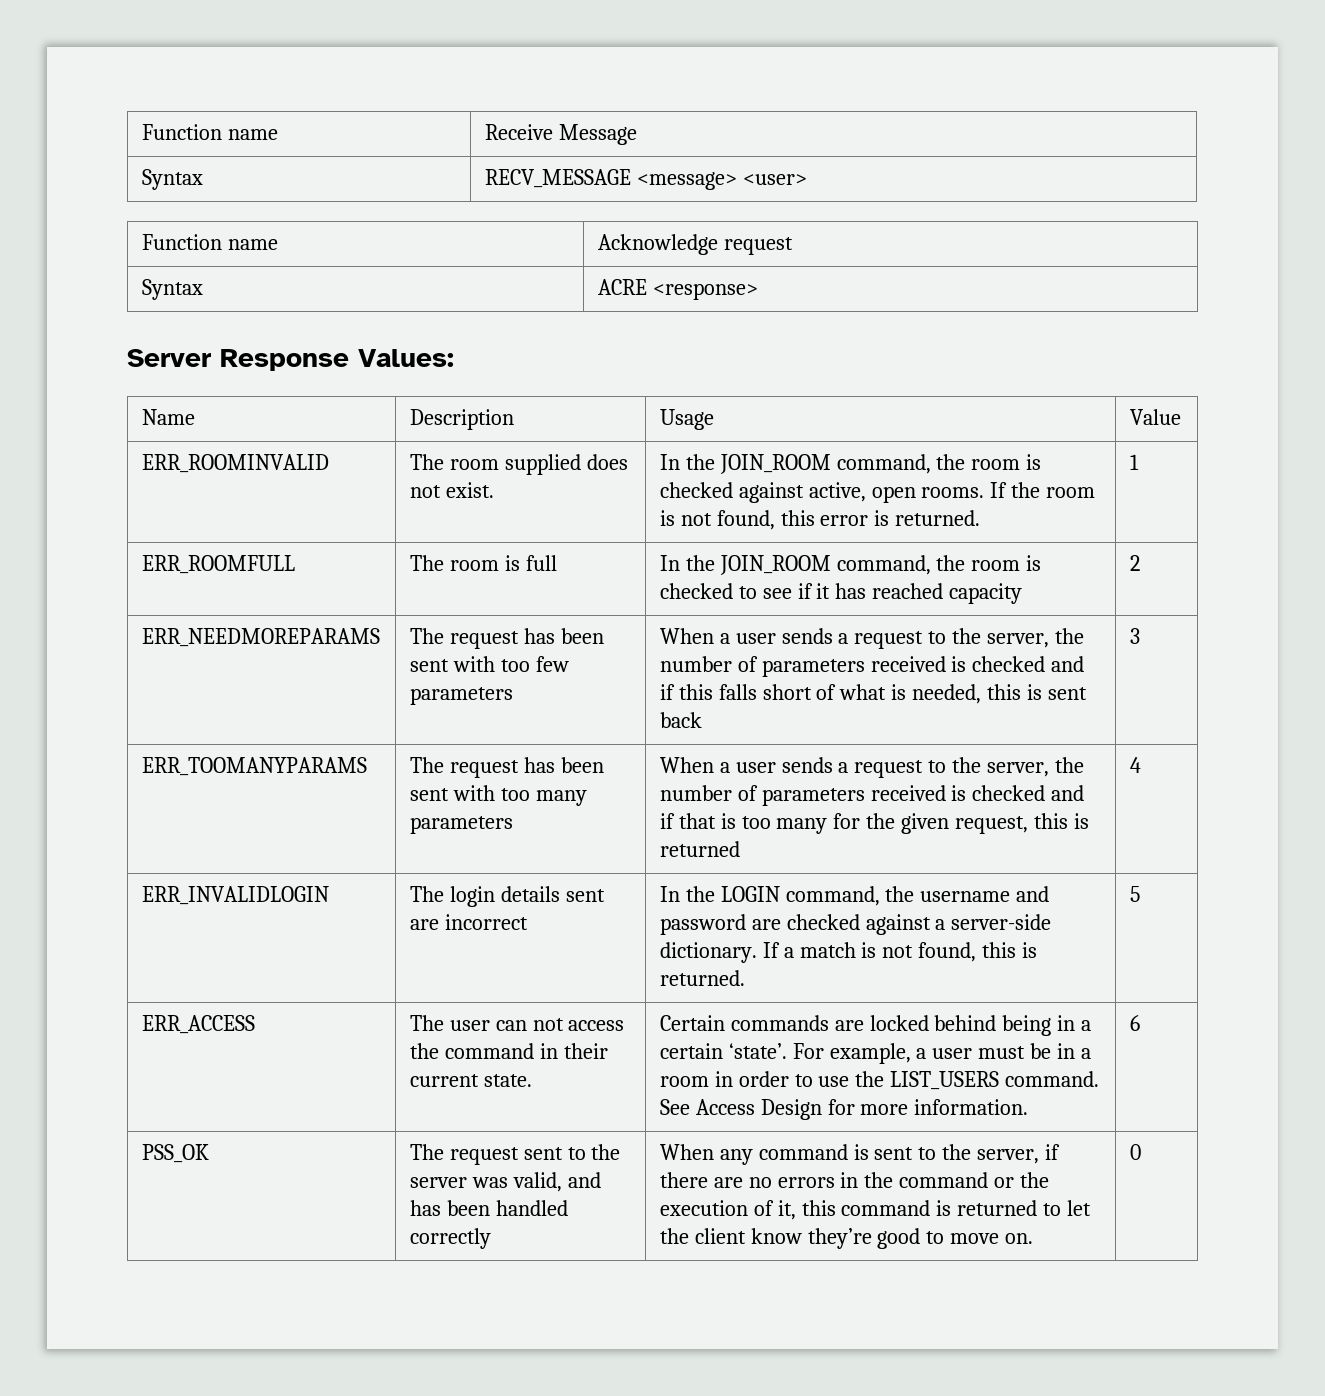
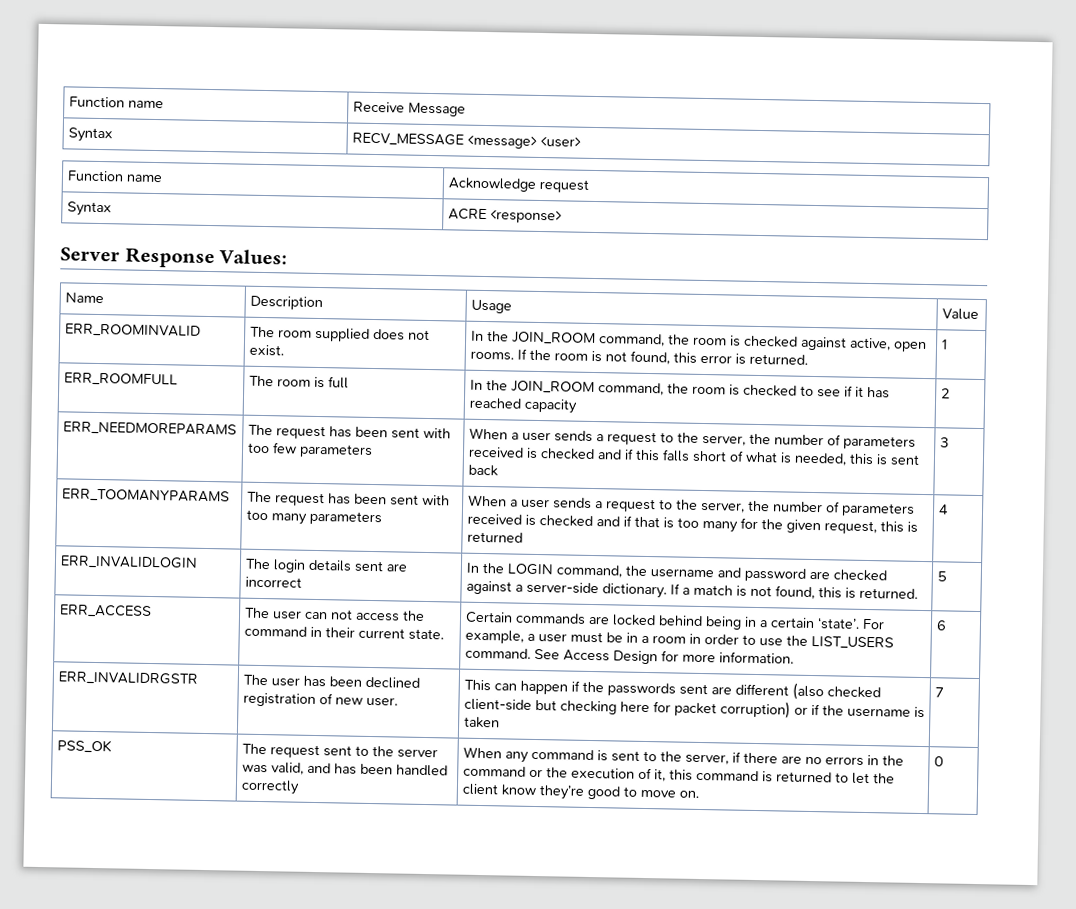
(1140, 1023) none -> [57,671,198,686] [242,674,420,689] [242,692,398,708] [463,679,881,701] [463,698,925,719] [463,716,500,729] [934,687,944,698] // ERR_INVALIDRGSTR | The user has been declined registration of new user. | This can happen if the passwords sent are different (also checked client-side but checking here for packet corruption) or if the username is taken | 7

